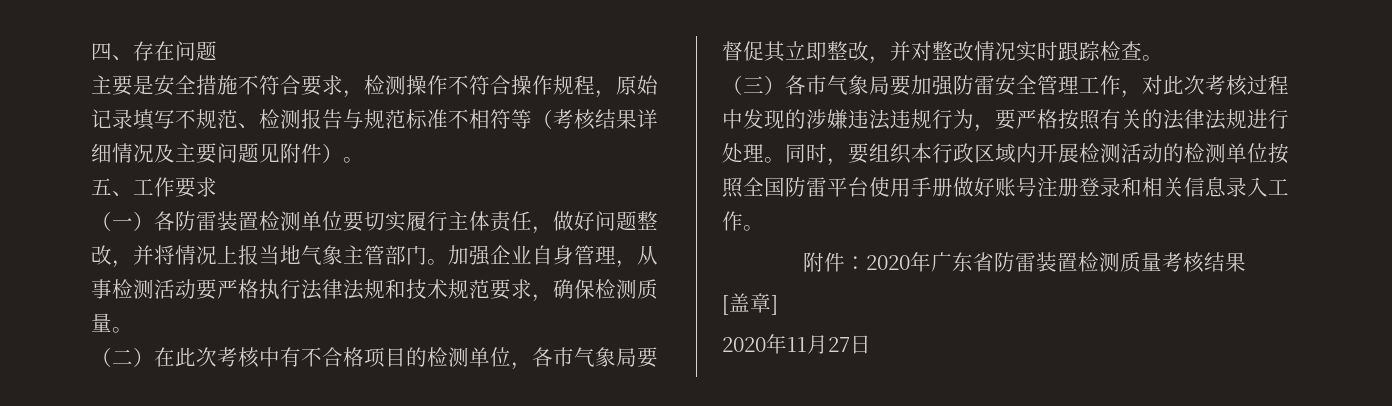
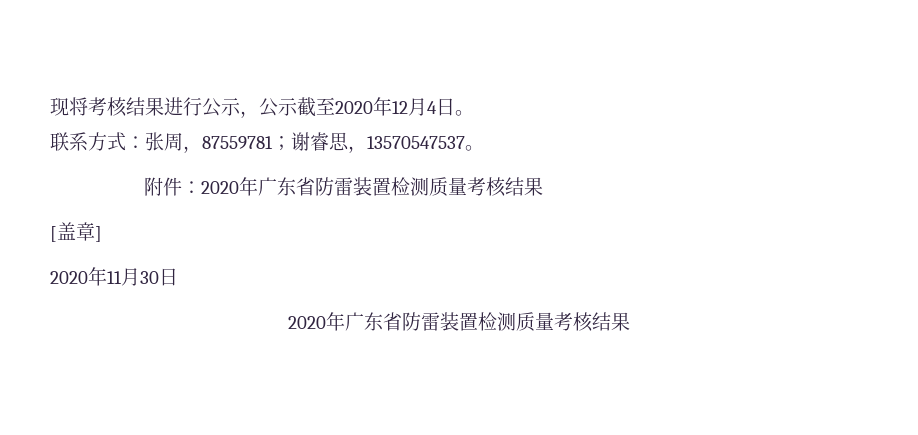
[91,41,217,61] [91,75,659,98] [91,109,658,130] [91,143,364,164] [91,177,217,198] [91,211,658,234] [91,245,658,268] [91,279,658,302] [91,313,133,333] [91,347,658,370] [722,41,1163,64] [722,75,1289,98] [722,109,1289,132] [722,143,1289,166] [722,177,1289,198] [722,211,743,231] 四、存在问题 // 主要是安全措施不符合要求，检测操作不符合操作规程，原始记录填写不规范、检测报告与规范标准不相符等（考核结果详细情况及主要问题见附件）。 // 五、工作要求 // （一）各防雷装置检测单位要切实履行主体责任，做好问题整改，并将情况上报当地气象主管部门。加强企业自身管理，从事检测活动要严格执行法律法规和技术规范要求，确保检测质量。 // （二）在此次考核中有不合格项目的检测单位，各市气象局要督促其立即整改，并对整改情况实时跟踪检查。 // （三）各市气象局要加强防雷安全管理工作，对此次考核过程中发现的涉嫌违法违规行为，要严格按照有关的法律法规进行处理。同时，要组织本行政区域内开展检测活动的检测单位按照全国防雷平台使用手册做好账号注册登录和相关信息录入工作 -> [50,97,474,118] [50,132,465,153] 现将考核结果进行公示，公示截至2020年12月4日。 // 联系方式：张周，87559781；谢睿思，13570547537
[828,335,871,354] 27日 -> [140,268,178,286] [288,312,630,332] 30日 // 2020年广东省防雷装置检测质量考核结果

